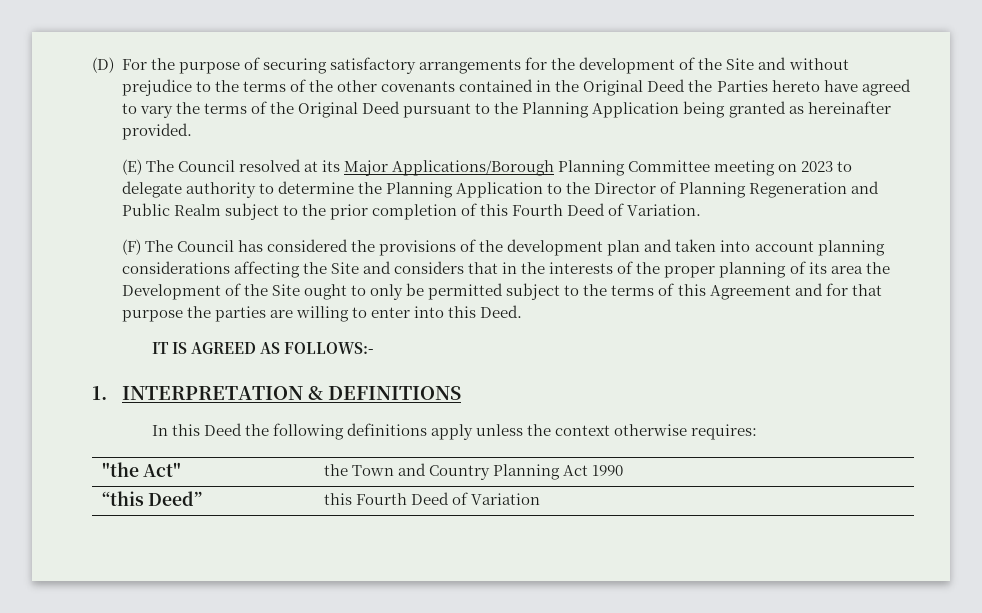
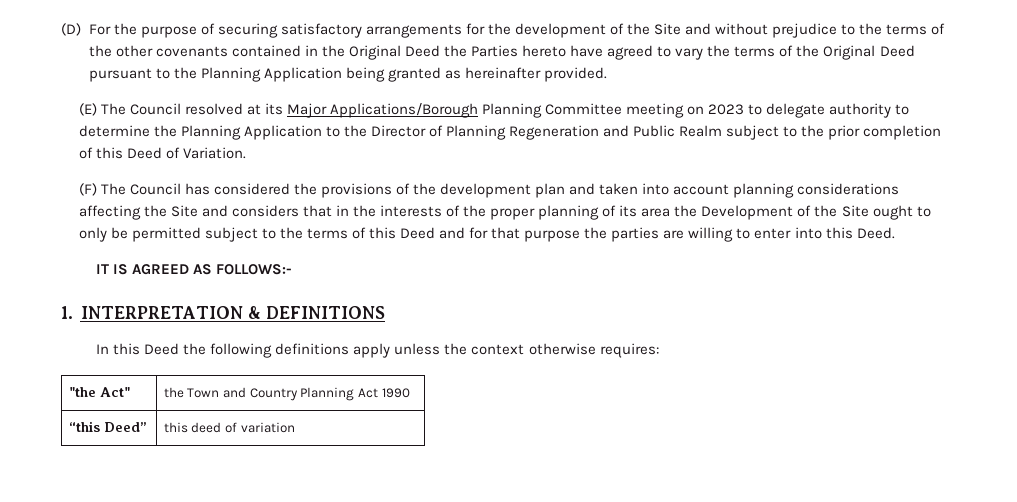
[512,204,564,216] Fourth -> (123, 153) none
[709,285,791,300] Agreement -> [399,227,435,239] Deed
[355,492,540,505] Fourth Deed of Variation -> [191,422,295,433] deed of variation

